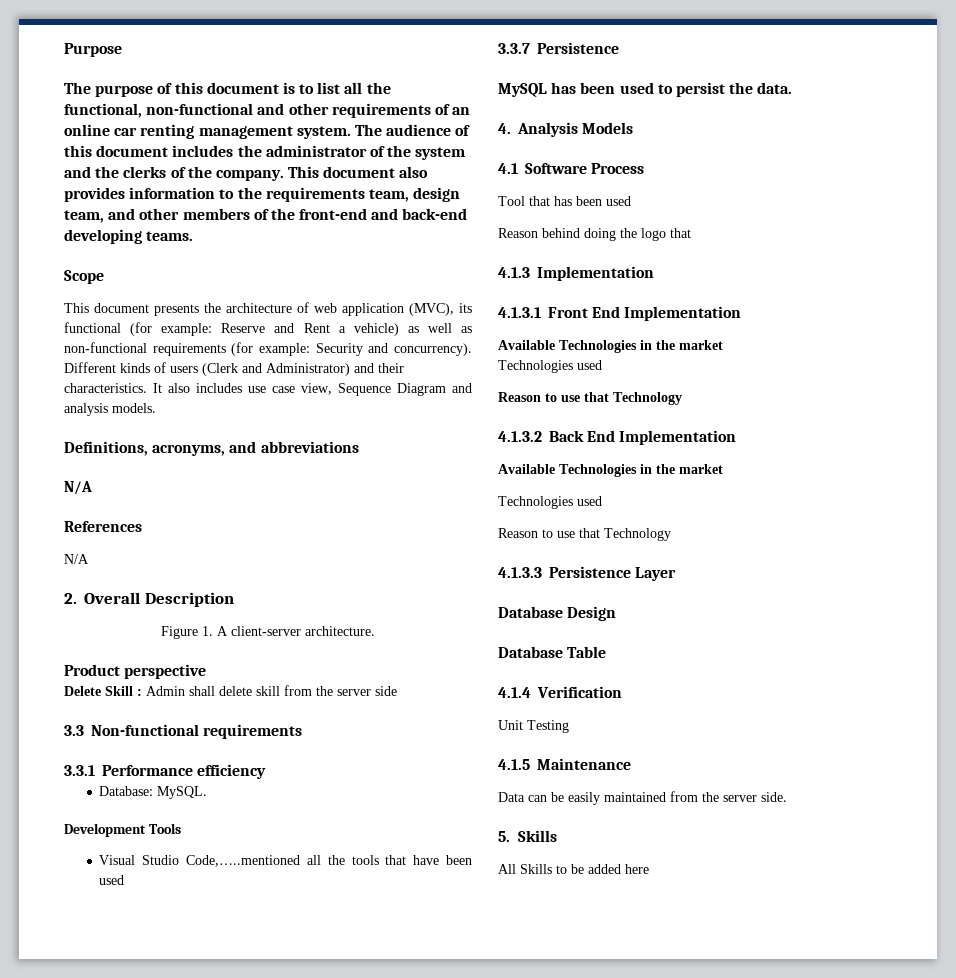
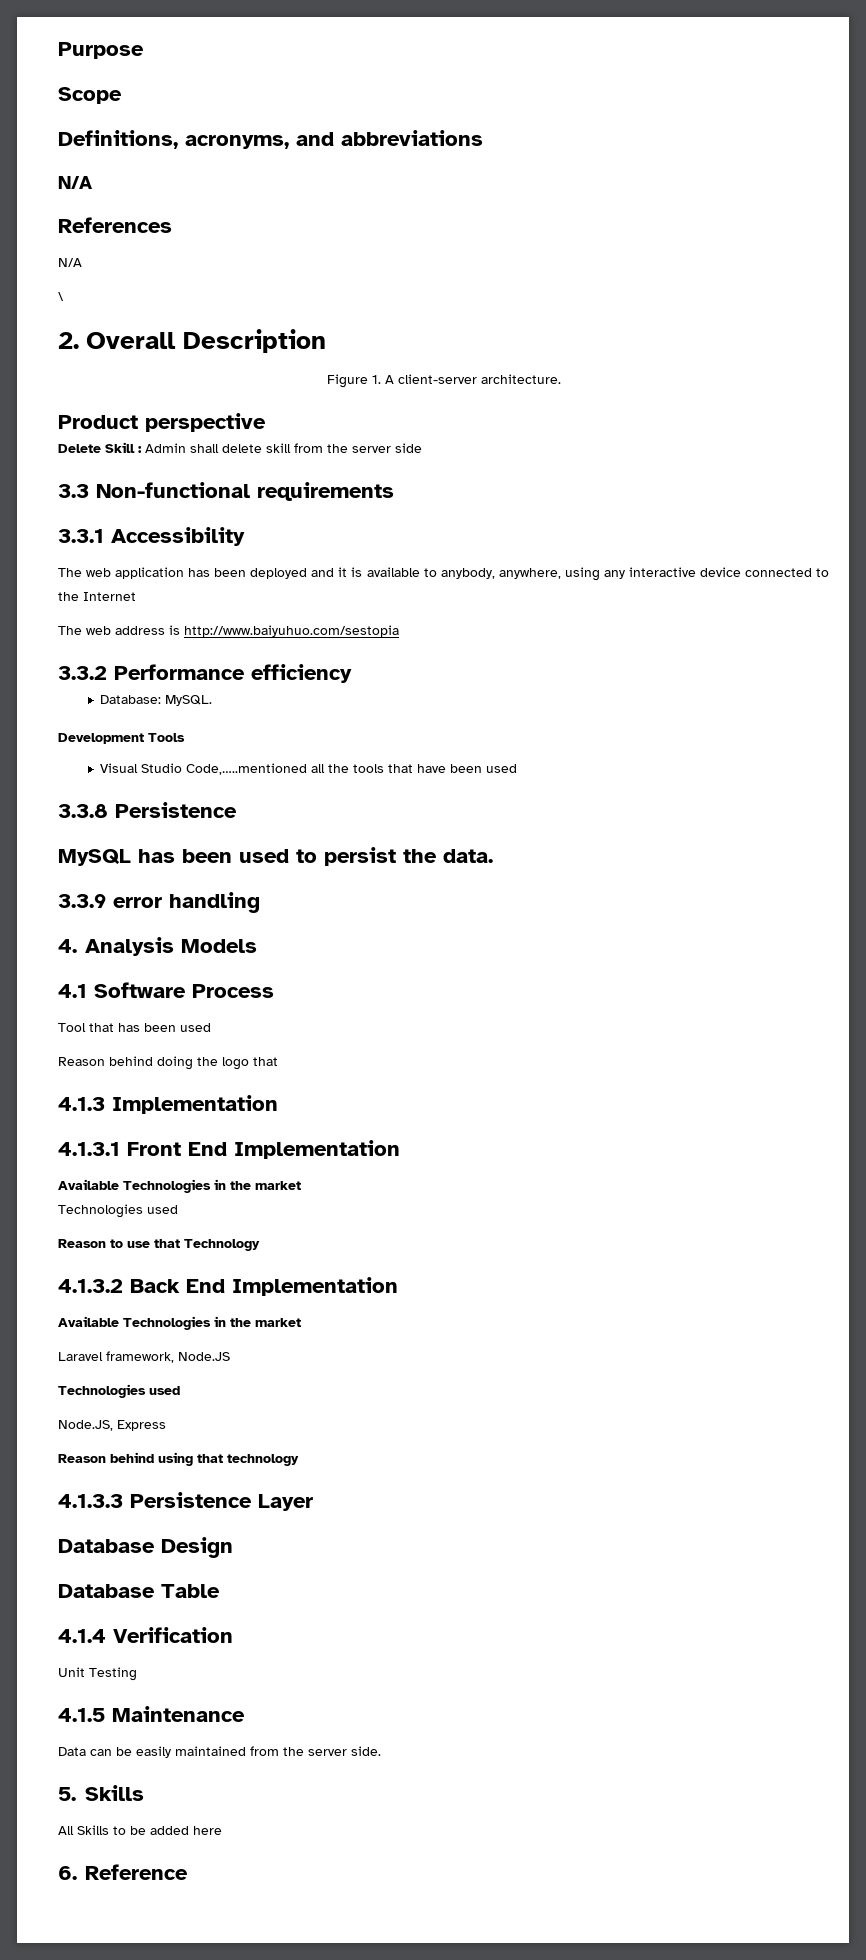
[64,82,391,97] [64,103,471,118] [64,124,471,139] [64,145,466,160] [64,166,429,181] [64,187,461,202] [64,208,468,223] [64,229,194,244] [64,270,104,284] [64,302,472,316] [64,322,473,336] [64,342,472,356] [64,362,404,376] [64,383,472,396] [64,403,156,416] The purpose of this document is to list all the functional, non-functional and other requirements of an online car renting management system. The audience of this document includes the administrator of the system and the clerks of the company. This document also provides information to the requirements team, design team, and other members of the front-end and back-end developing teams. // Scope // This document presents the architecture of web application (MVC), its functional (for example: Reserve and Rent a vehicle) as well as non-functional requirements (for example: Security and concurrency). Different kinds of users (Clerk and Administrator) and their characteristics. It also includes use case view, Sequence Diagram and analysis models. -> [58,87,122,104] Scope
(89, 559) none -> [58,292,64,301] // \
(95, 770) none -> [111,527,245,546] [58,567,829,581] [58,592,136,601] [58,625,399,637] [58,666,107,680] Accessibility // The web application has been deployed and it is available to anybody, anywhere, using any interactive device connected to the Internet // The web address is http://www.baiyuhuo.com/sestopia // 3.3.2
[498,43,530,54] 3.3.7 -> [58,804,108,818] 3.3.8
(793, 88) none -> [58,892,260,913] // 3.3.9 error handling
[498,496,602,509] [498,528,671,541] // Technologies used // Reason to use that Technology -> [58,1351,230,1363] [58,1384,180,1398] [58,1420,166,1431] [58,1452,299,1466] // Laravel framework, Node.JS // Technologies used // Node.JS, Express // Reason behind using that technology
(649, 869) none -> [58,1864,188,1880] // 6. Reference

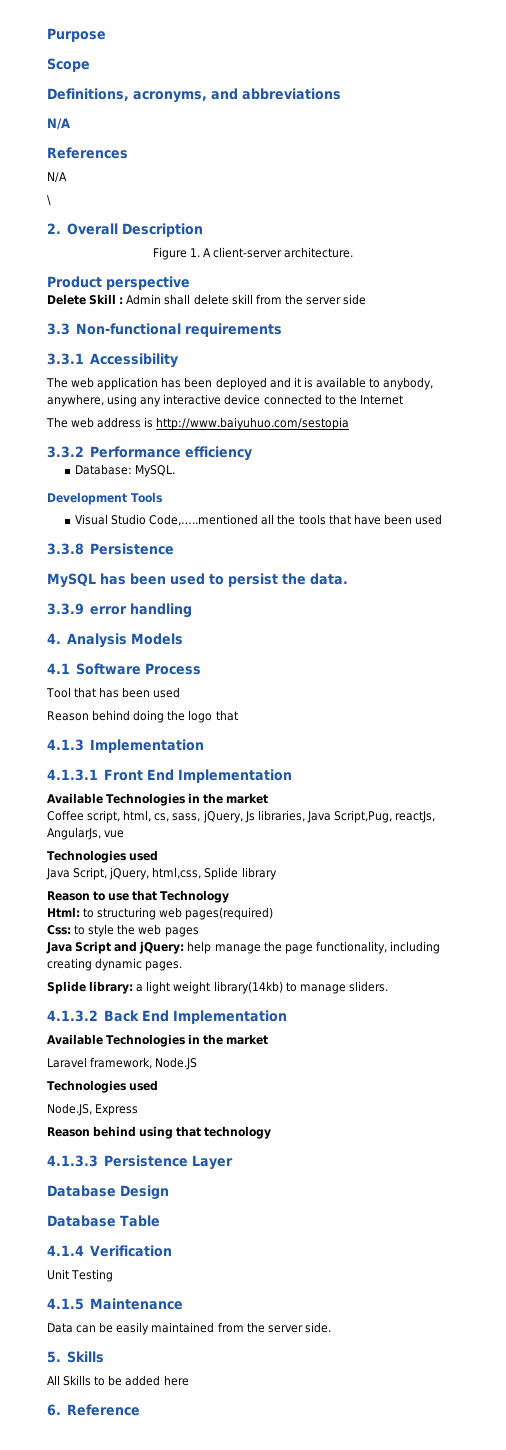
[58,1204,178,1218] Technologies used -> [47,810,436,823] [47,827,125,840] [47,850,159,863] [46,867,277,880] Coffee script, html, cs, sass, jQuery, Js libraries, Java Script,Pug, reactJs, AngularJs, vue // Technologies used // Java Script, jQuery, html,css, Splide library
(260, 1245) none -> [47,907,274,920] [47,924,199,937] [46,941,440,954] [47,958,183,971] [47,981,388,994] // Html: to structuring web pages(required) // Css: to style the web pages // Java Script and jQuery: help manage the page functionality, including creating dynamic pages. // Splide library: a light weight library(14kb) to manage sliders.

